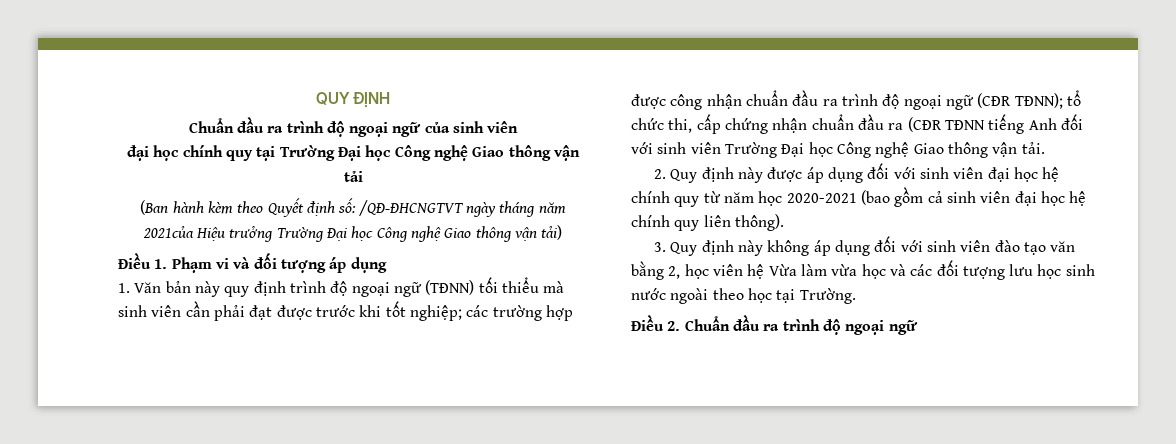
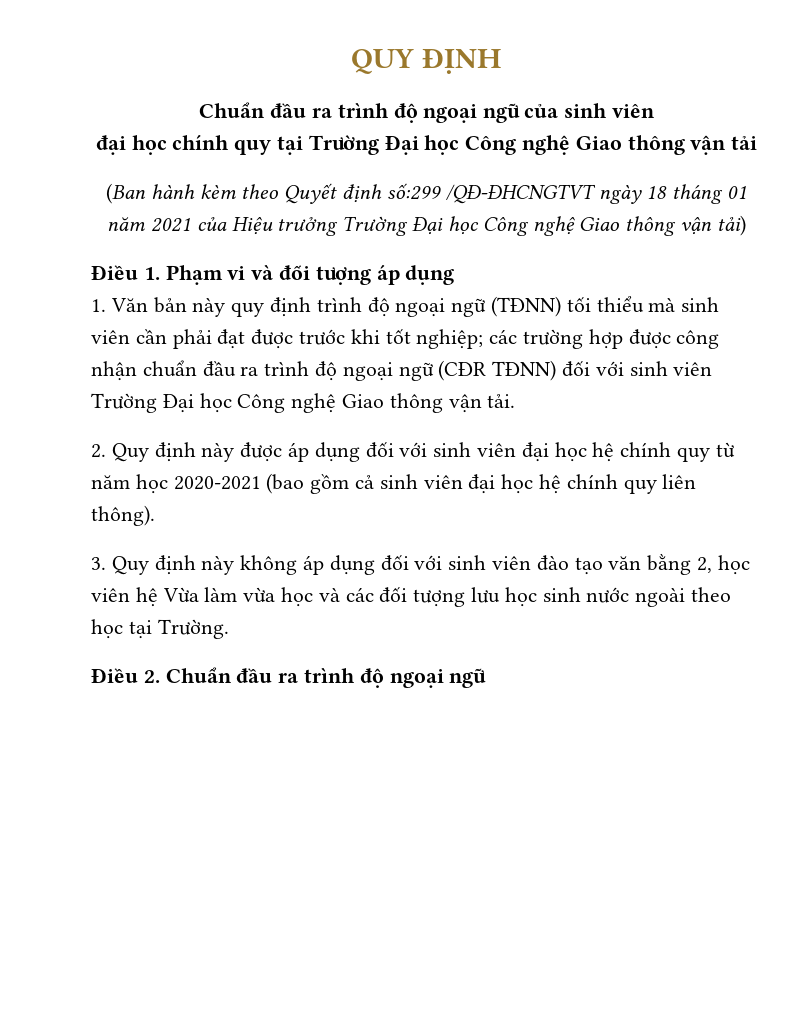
[338,198,357,213] số: -> [386,183,442,200] số:299
[499,201,566,217] [142,226,194,238] tháng năm 2021của -> [646,184,747,204] [107,217,227,232] 18 tháng 01 năm 2021 của
[1014,90,1081,109] [631,114,1057,134] TĐNN); tổ chức thi, cấp chứng nhận chuẩn đầu ra (CĐR TĐNN tiếng Anh -> [492,360,557,381] TĐNN)

